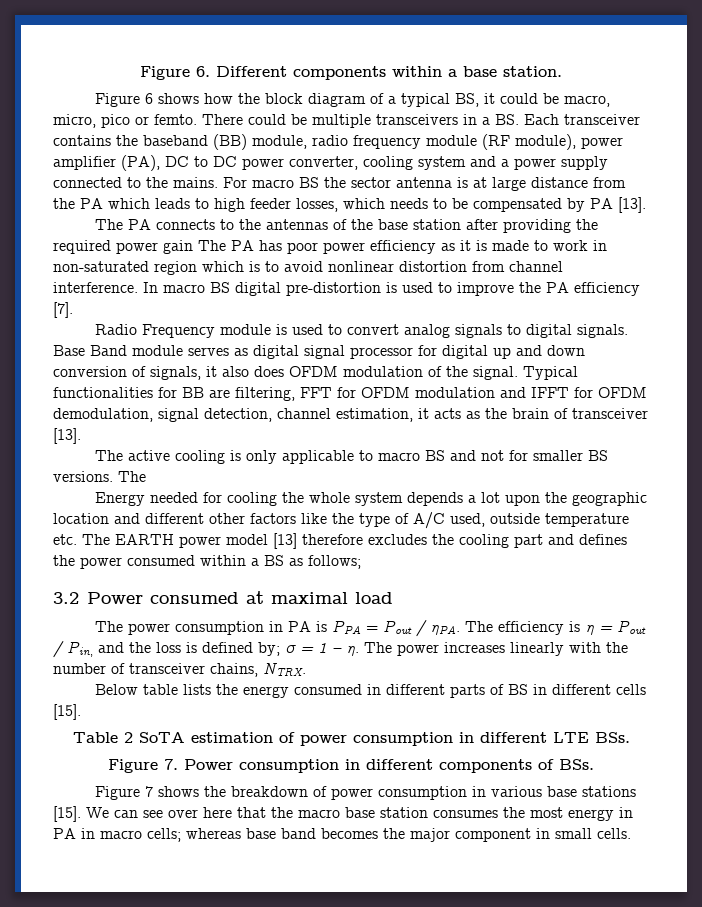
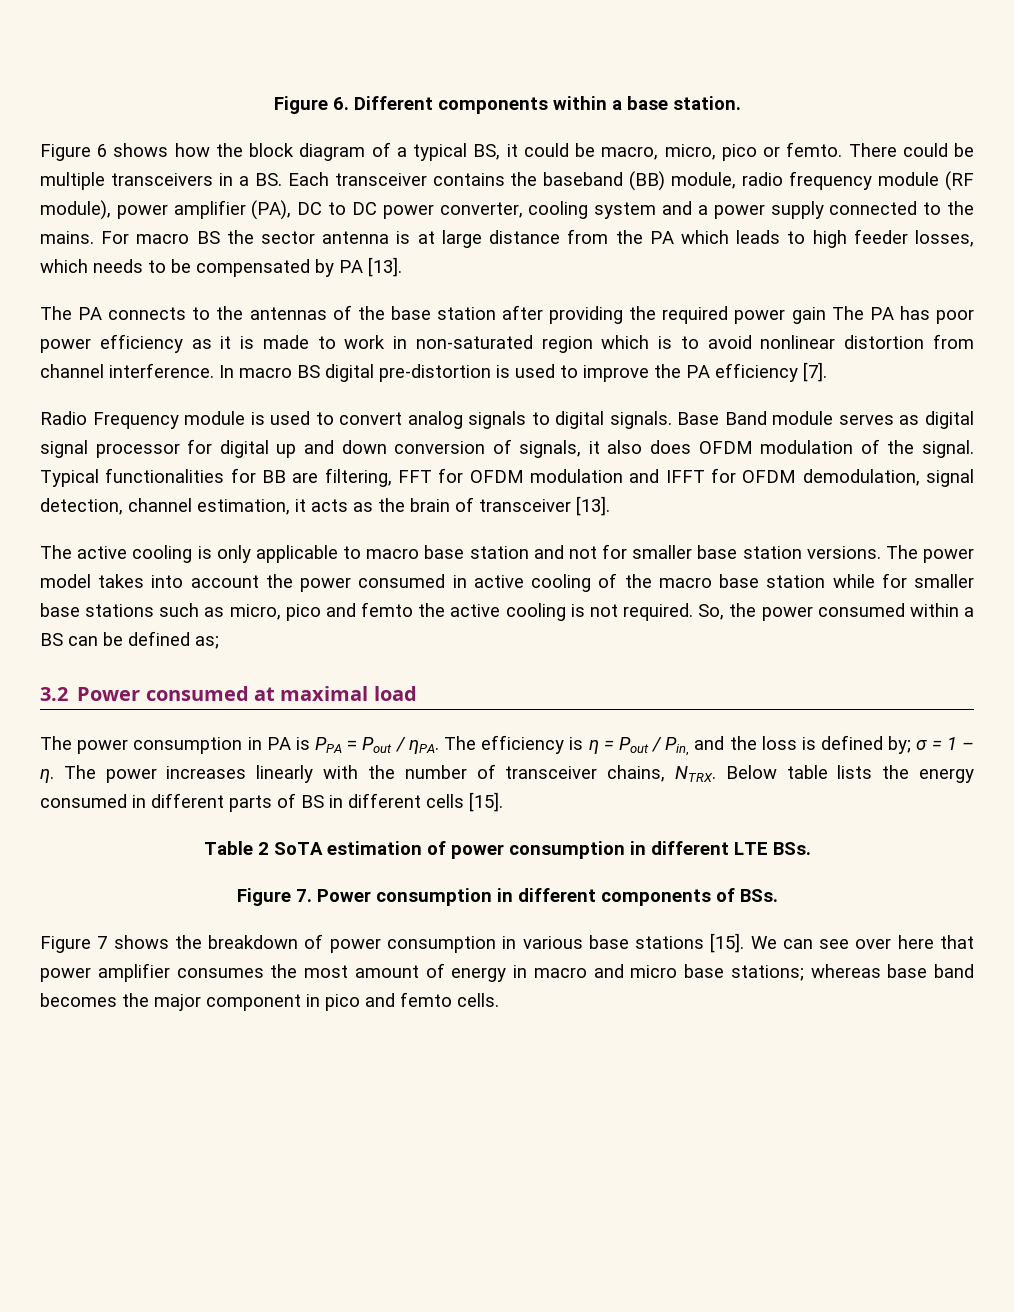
[424,450,445,461] BS -> [424,545,529,559] base station
[587,450,608,461] BS -> [697,545,802,559] base station
[94,492,647,506] [53,512,629,529] [53,533,627,549] // Energy needed for cooling the whole system depends a lot upon the geographic location and different other factors like the type of A/C used, outside temperature etc. The EARTH power model [13] therefore excludes the cooling part and defines -> [922,548,974,563] [40,573,975,592] [40,602,725,621] power model takes into account the power consumed in active cooling of the macro base station while for smaller base stations such as micro, pico and femto the active cooling is not required. So,
[289,555,361,569] as follows; -> [68,631,219,649] can be defined as;
(306, 669) // -> (716, 774) none
[271,807,633,821] [53,828,181,842] the macro base station consumes the most energy in PA in macro cells; -> [40,963,804,982] power amplifier consumes the most amount of energy in macro and micro base stations;
[555,828,592,839] small -> [325,992,452,1011] pico and femto

